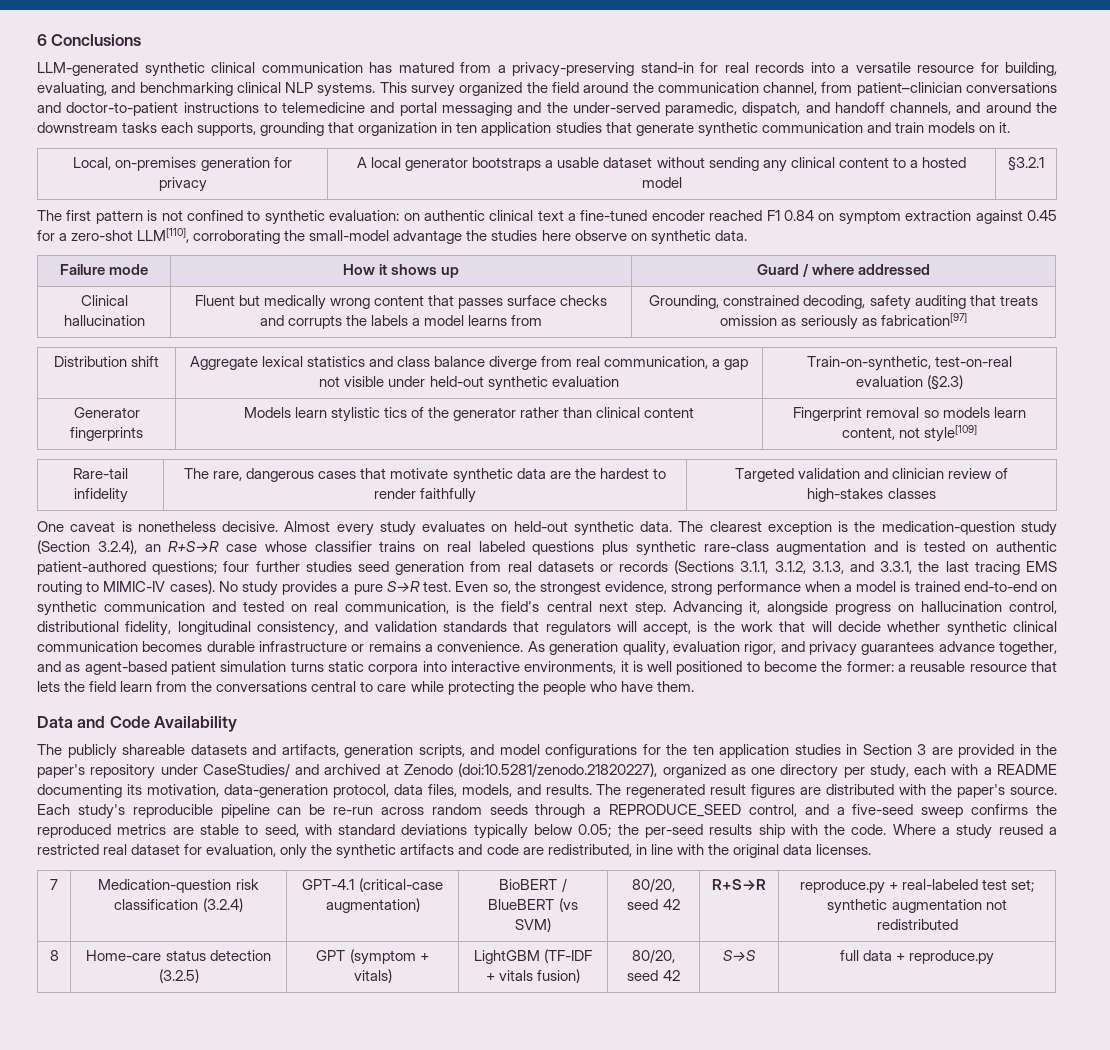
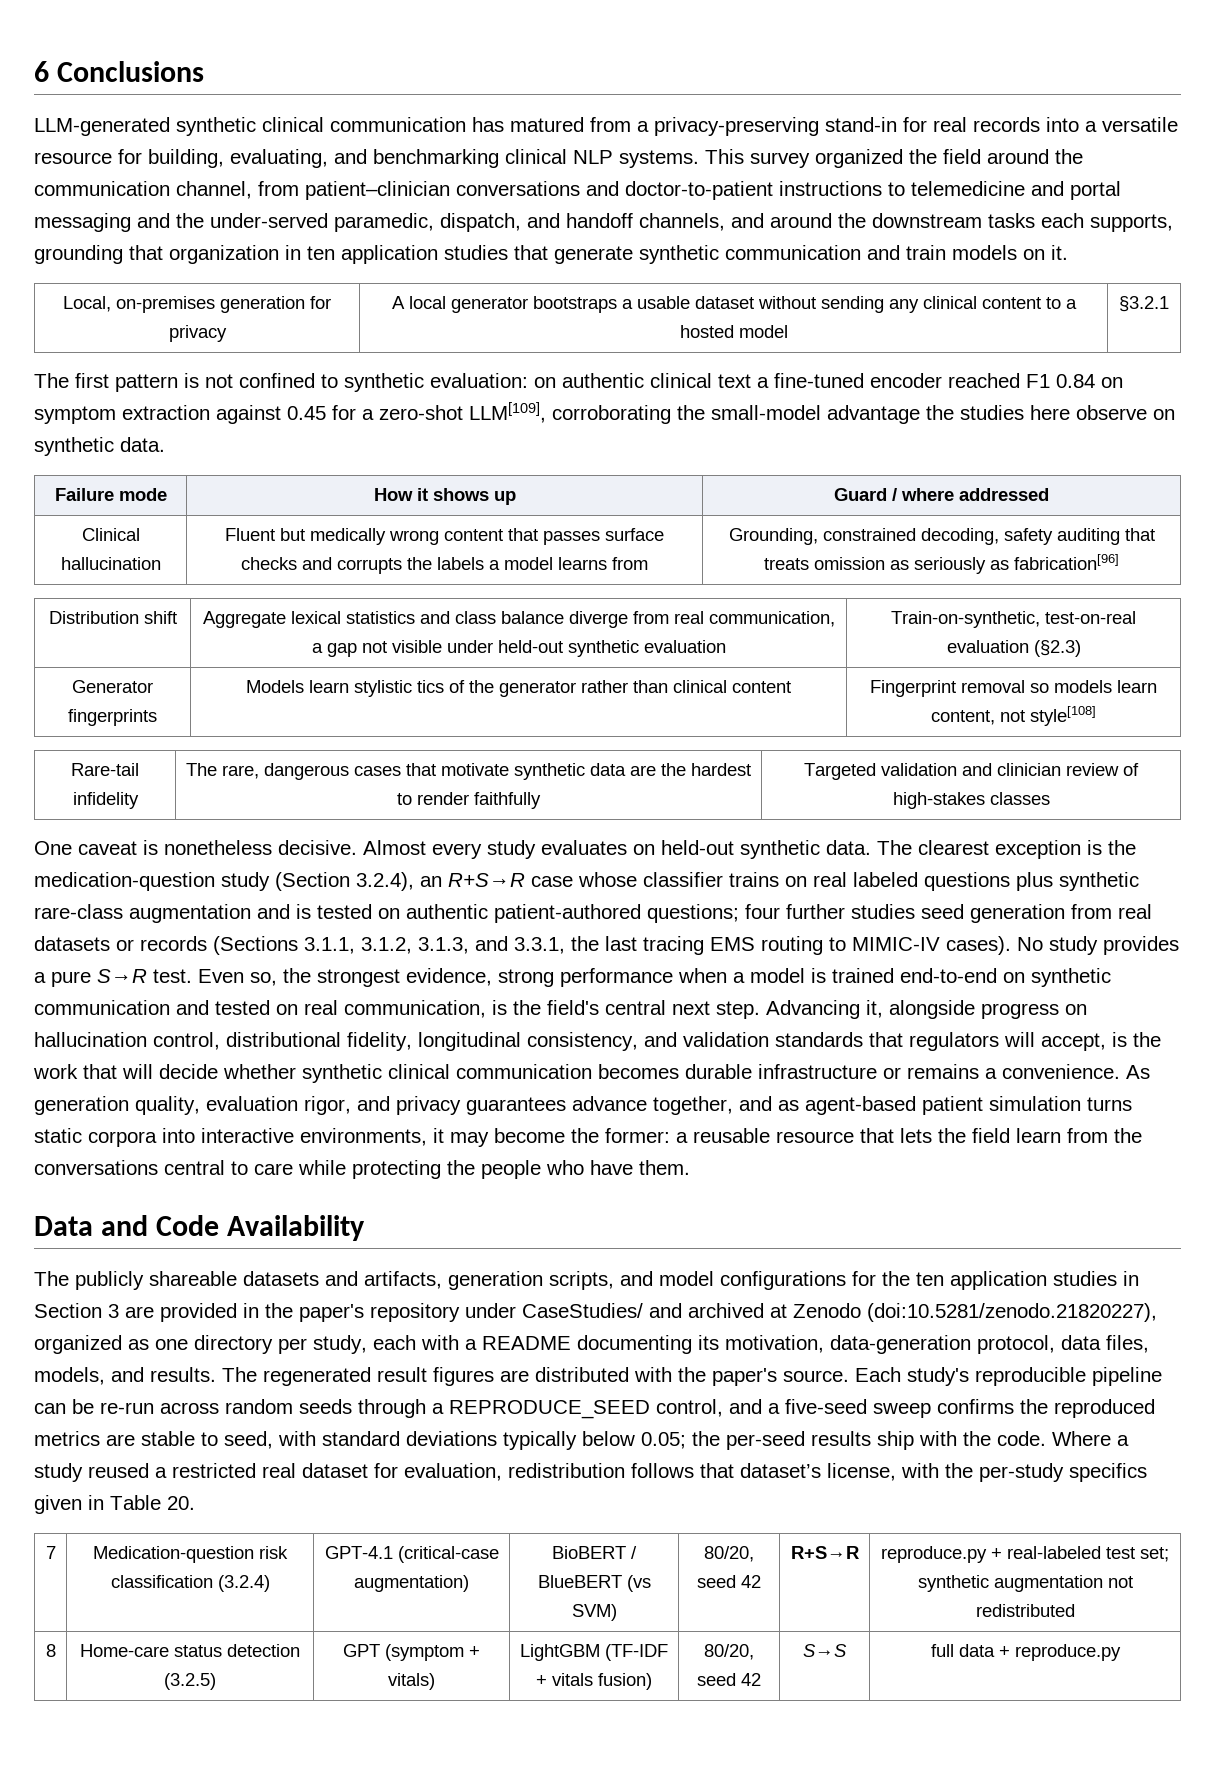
[137,228,190,243] LLM[110], -> [469,402,546,423] LLM[109],
[880,313,967,326] fabrication[97] -> [1014,554,1119,570] fabrication[96]
[924,425,978,442] style[109] -> [1030,706,1096,726] style[108]
[632,661,760,675] is well positioned to -> [450,1132,489,1147] may
[280,844,871,859] only the synthetic artifacts and code are redistributed, in line with the original data licenses. -> [508,1463,1147,1482] [34,1495,195,1514] redistribution follows that dataset’s license, with the per-study specifics given in Table 20.

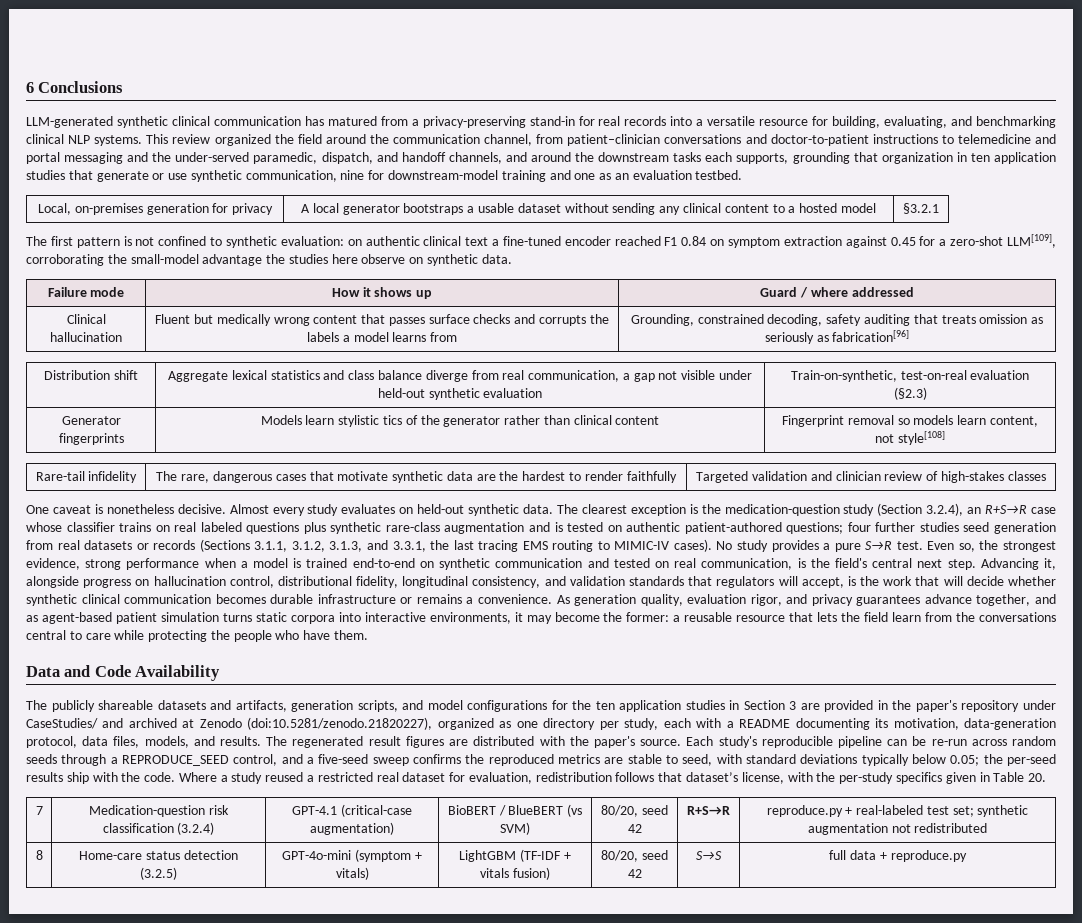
[750,152,810,168] survey -> [172,134,211,144] review
[639,245,1068,264] synthetic communication and train models on it. -> [152,170,743,182] or use synthetic communication, nine for downstream-model training and one as an evaluation testbed.
[343,1644,380,1657] GPT -> [282,850,352,860] GPT-4o-mini

